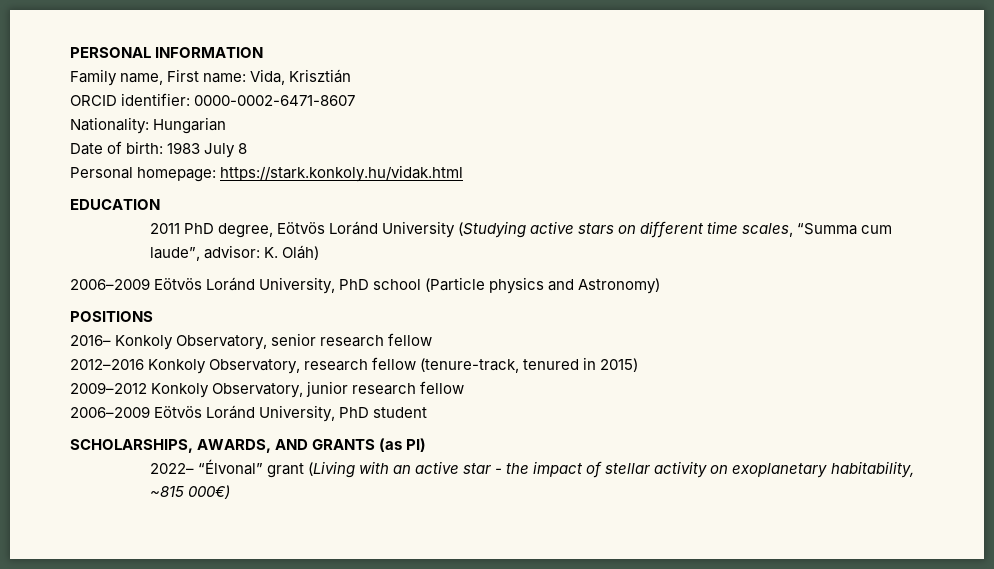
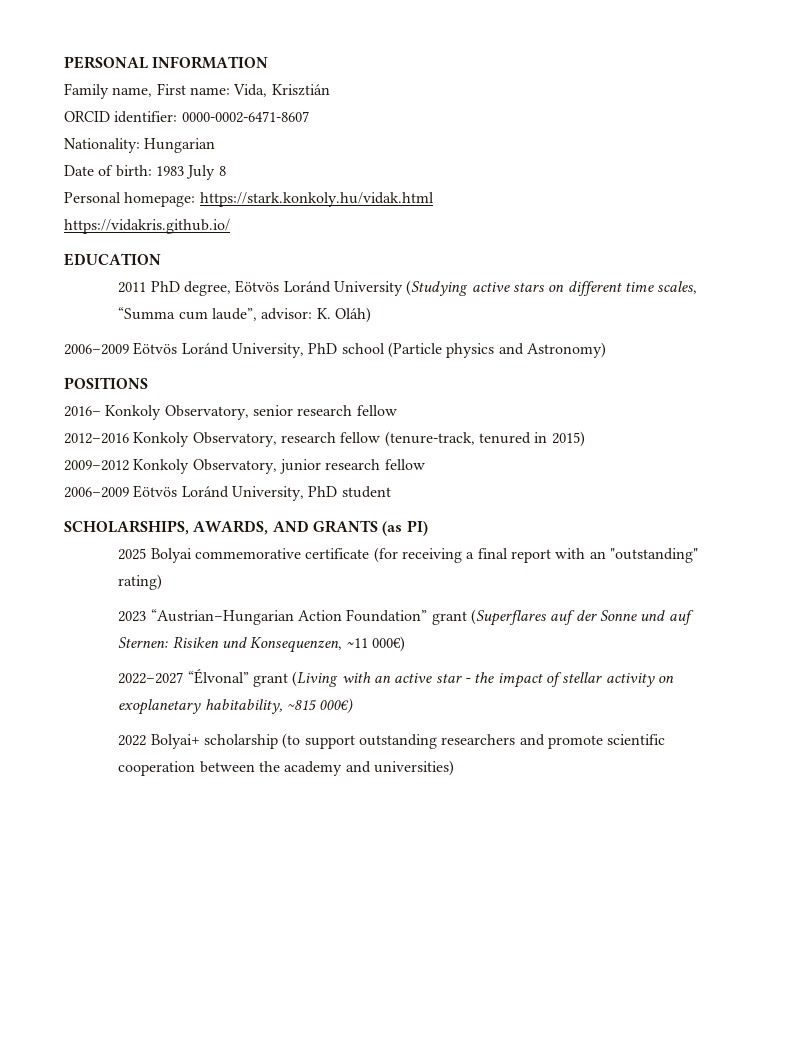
(464, 173) none -> [64,219,230,234] // https://vidakris.github.io/
[149,463,194,474] 2022– -> [118,547,698,563] [118,574,163,590] [118,609,694,626] [118,636,406,653] [118,672,184,684] 2025 Bolyai commemorative certificate (for receiving a final report with an "outstanding" rating) // 2023 “Austrian–Hungarian Action Foundation” grant (Superflares auf der Sonne und auf Sternen: Risiken und Konsequenzen, ~11 000€) // 2022–2027
(230, 492) none -> [118,733,666,749] [118,760,455,776] // 2022 Bolyai+ scholarship (to support outstanding researchers and promote scientific cooperation between the academy and universities)

